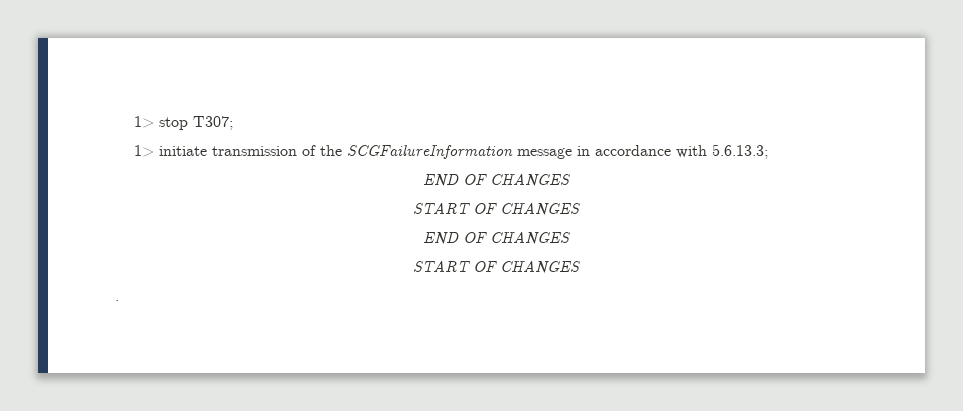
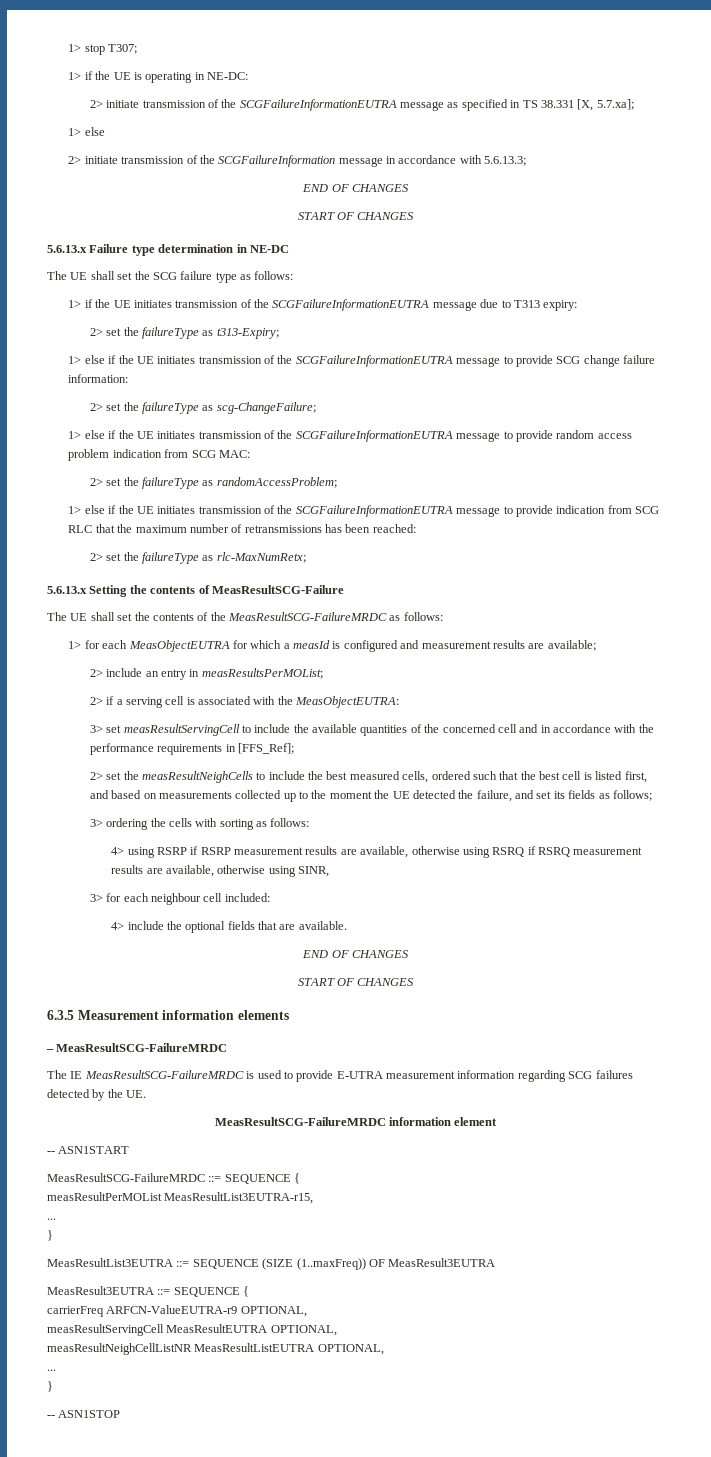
(155, 151) none -> [84,71,248,83] [89,99,634,111] [68,127,105,136] [68,156,82,164] if the UE is operating in NE-DC: // 2> initiate transmission of the SCGFailureInformationEUTRA message as specified in TS 38.331 [X, 5.7.xa]; // 1> else // 2>
[422,231,571,245] [412,260,581,274] [115,300,119,301] // END OF CHANGES // START OF CHANGES // . -> [47,244,289,256] [47,271,294,283] [68,299,578,311] [89,327,279,339] [68,355,655,367] [68,374,129,383] [89,402,316,414] [68,430,632,442] [68,449,250,461] [89,477,337,489] [68,505,659,517] [68,524,416,533] [89,552,306,564] [47,585,344,597] [47,612,443,621] [68,640,596,652] [89,668,323,680] [89,696,400,708] [89,724,654,736] [89,743,294,755] [89,771,647,783] [89,790,652,802] [89,818,310,830] [111,846,643,858] [111,865,329,877] [89,893,270,905] [111,921,347,933] [302,950,409,958] [297,978,415,986] [47,1010,289,1020] [46,1043,228,1052] [47,1070,633,1082] [47,1089,147,1101] [214,1117,498,1126] [47,1146,130,1154] [47,1173,301,1184] [47,1192,314,1204] [47,1218,56,1220] [47,1230,53,1241] [47,1258,496,1270] [47,1286,250,1297] [47,1305,307,1317] [47,1324,337,1336] [47,1343,384,1355] [47,1369,56,1371] [47,1381,53,1392] [47,1410,121,1418] // 5.6.13.x Failure type determination in NE-DC // The UE shall set the SCG failure type as follows: // 1> if the UE initiates transmission of the SCGFailureInformationEUTRA message due to T313 expiry: // 2> set the failureType as t313-Expiry; // 1> else if the UE initiates transmission of the SCGFailureInformationEUTRA message to provide SCG change failure information: // 2> set the failureType as scg-ChangeFailure; // 1> else if the UE initiates transmission of the SCGFailureInformationEUTRA message to provide random access problem indication from SCG MAC: // 2> set the failureType as randomAccessProblem; // 1> else if the UE initiates transmission of the SCGFailureInformationEUTRA message to provide indication from SCG RLC that the maximum number of retransmissions has been reached: // 2> set the failureType as rlc-MaxNumRetx; // 5.6.13.x Setting the contents of MeasResultSCG-Failure // The UE shall set the contents of the MeasResultSCG-FailureMRDC as follows: // 1> for each MeasObjectEUTRA for which a measId is configured and measurement results are available; // 2> include an entry in measResultsPerMOList; // 2> if a serving cell is associated with the MeasObjectEUTRA: // 3> set measResultServingCell to include the available quantities of the concerned cell and in accordance with the performance requirements in [FFS_Ref]; // 2> set the measResultNeighCells to include the best measured cells, ordered such that the best cell is listed first, and based on measurements collected up to the moment the UE detected the failure, and set its fields as follows; // 3> ordering the cells with sorting as follows: // 4> using RSRP if RSRP measurement results are available, otherwise using RSRQ if RSRQ measurement results are available, otherwise using SINR, // 3> for each neighbour cell included: // 4> include the optional fields that are available. // END OF CHANGES // START OF CHANGES // 6.3.5 Measurement information elements // – MeasResultSCG-FailureMRDC // The IE MeasResultSCG-FailureMRDC is used to provide E-UTRA measurement information regarding SCG failures detected by the UE. // MeasResultSCG-FailureMRDC information element // -- ASN1START // MeasResultSCG-FailureMRDC ::= SEQUENCE { // measResultPerMOList MeasResultList3EUTRA-r15, // ... // } // MeasResultList3EUTRA ::= SEQUENCE (SIZE (1..maxFreq)) OF MeasResult3EUTRA // MeasResult3EUTRA ::= SEQUENCE { // carrierFreq ARFCN-ValueEUTRA-r9 OPTIONAL, // measResultServingCell MeasResultEUTRA OPTIONAL, // measResultNeighCellListNR MeasResultListEUTRA OPTIONAL, // ... // } // -- ASN1STOP

